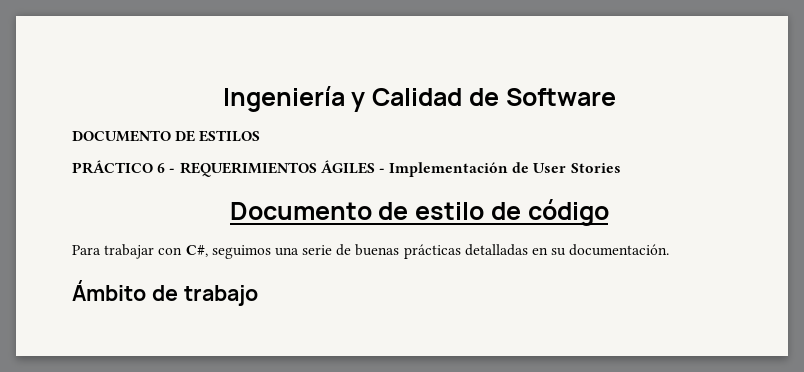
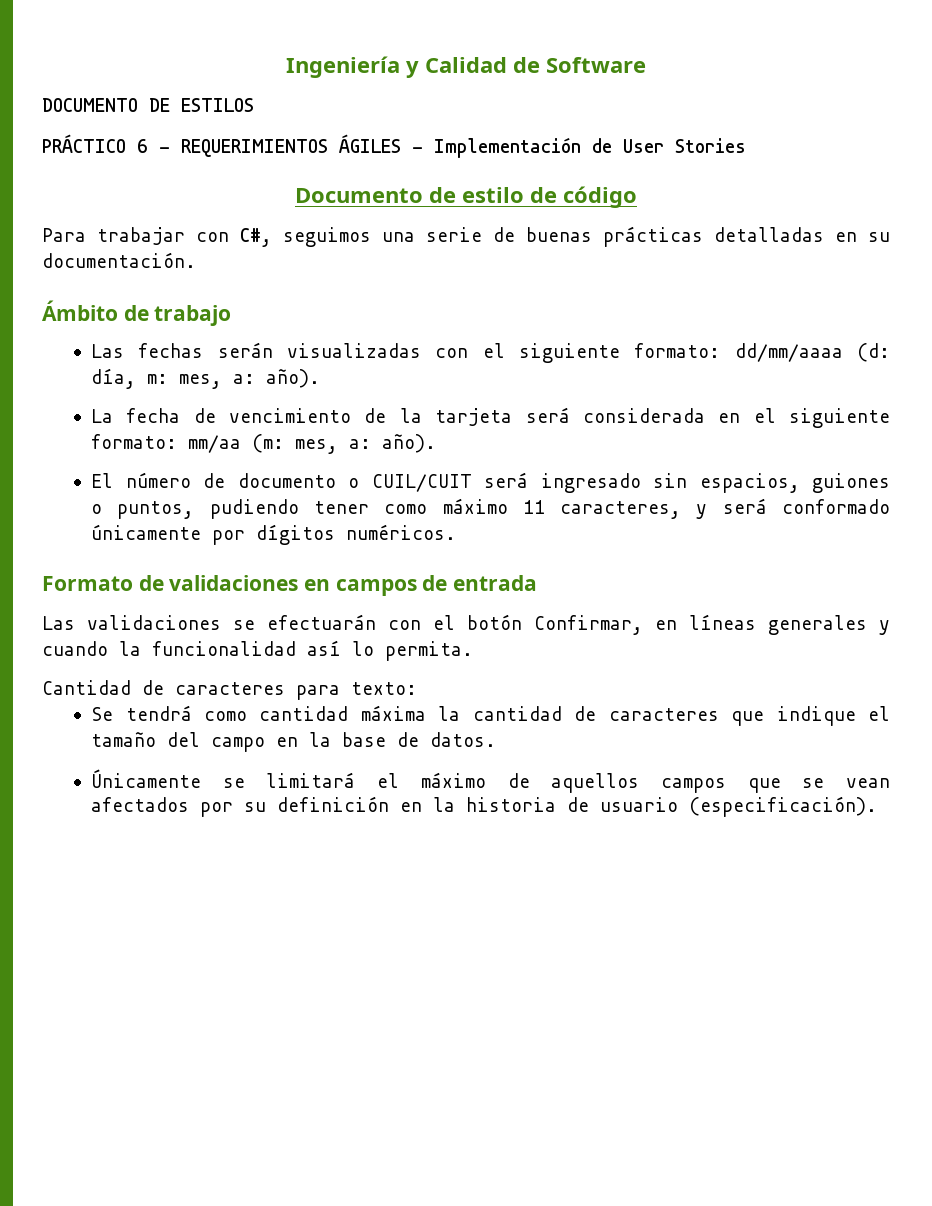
(258, 295) none -> [91,342,890,363] [91,368,321,389] [91,407,890,428] [91,434,437,454] [91,472,891,493] [91,498,890,519] [91,524,457,545] [42,575,538,596] [42,614,890,635] [42,640,473,661] [42,680,417,700] [91,705,890,726] [91,732,497,752] [91,769,891,793] [91,796,878,817] // Las fechas serán visualizadas con el siguiente formato: dd/mm/aaaa (d: día, m: mes, a: año). // La fecha de vencimiento de la tarjeta será considerada en el siguiente formato: mm/aa (m: mes, a: año). // El número de documento o CUIL/CUIT será ingresado sin espacios, guiones o puntos, pudiendo tener como máximo 11 caracteres, y será conformado únicamente por dígitos numéricos. // Formato de validaciones en campos de entrada // Las validaciones se efectuarán con el botón Confirmar, en líneas generales y cuando la funcionalidad así lo permita. // Cantidad de caracteres para texto: // Se tendrá como cantidad máxima la cantidad de caracteres que indique el tamaño del campo en la base de datos. // Únicamente se limitará el máximo de aquellos campos que se vean afectados por su definición en la historia de usuario (especificación).

